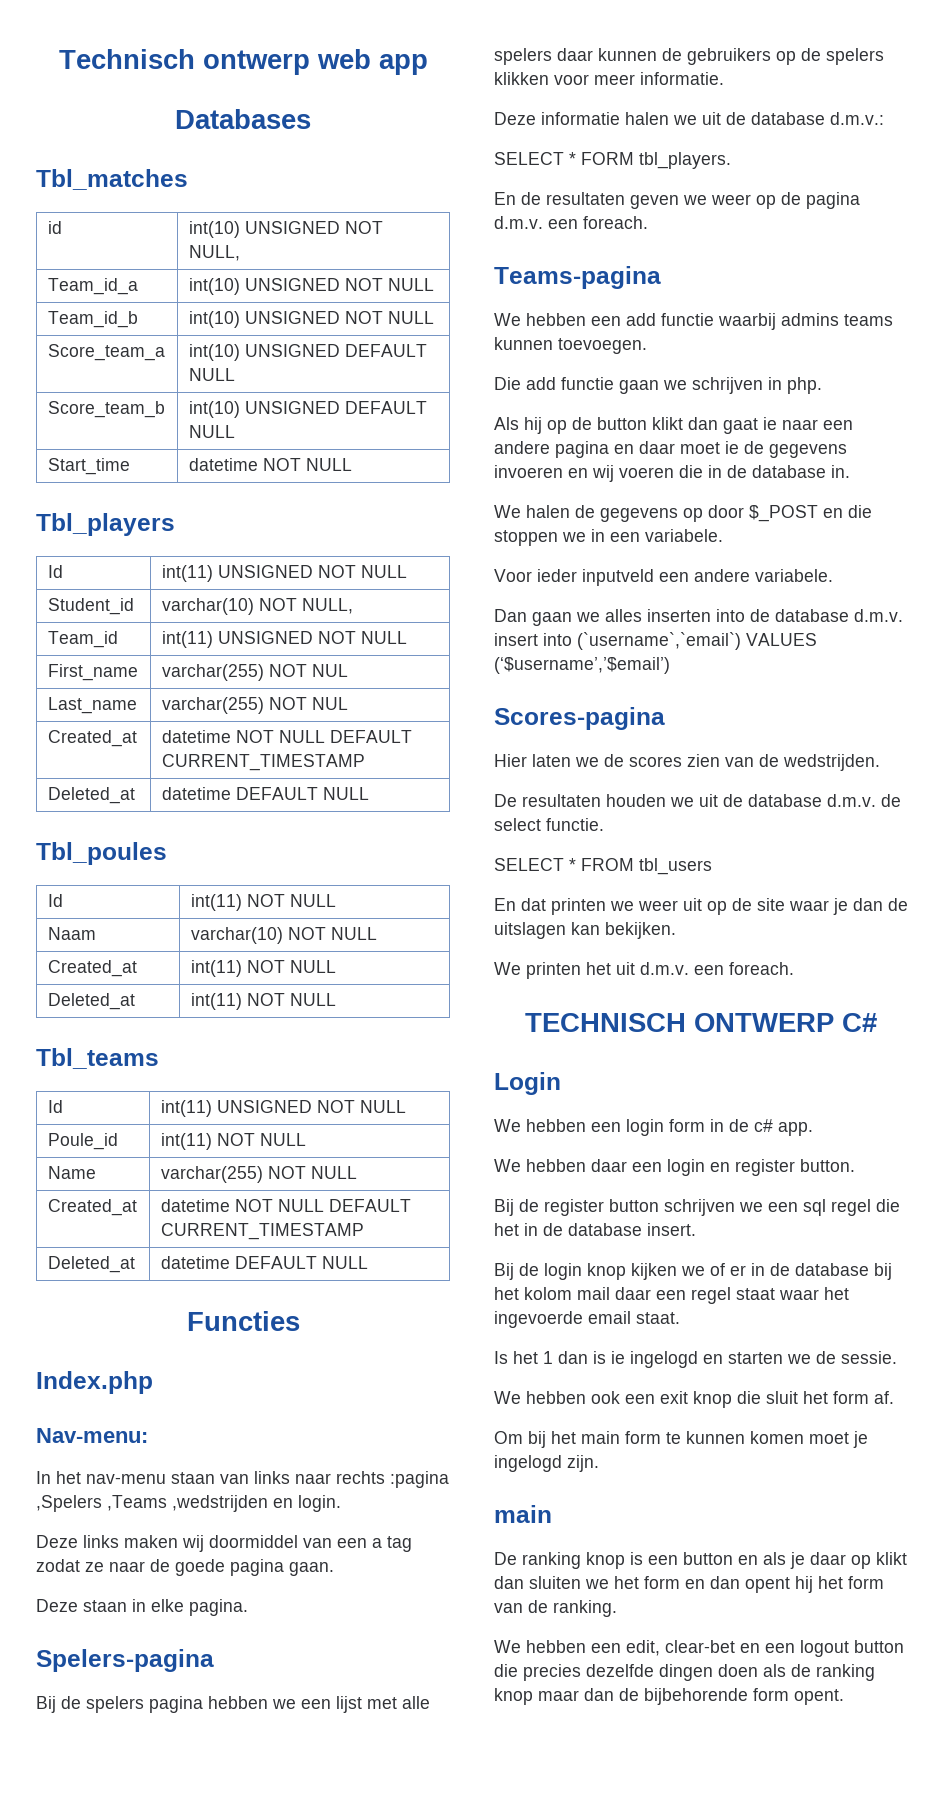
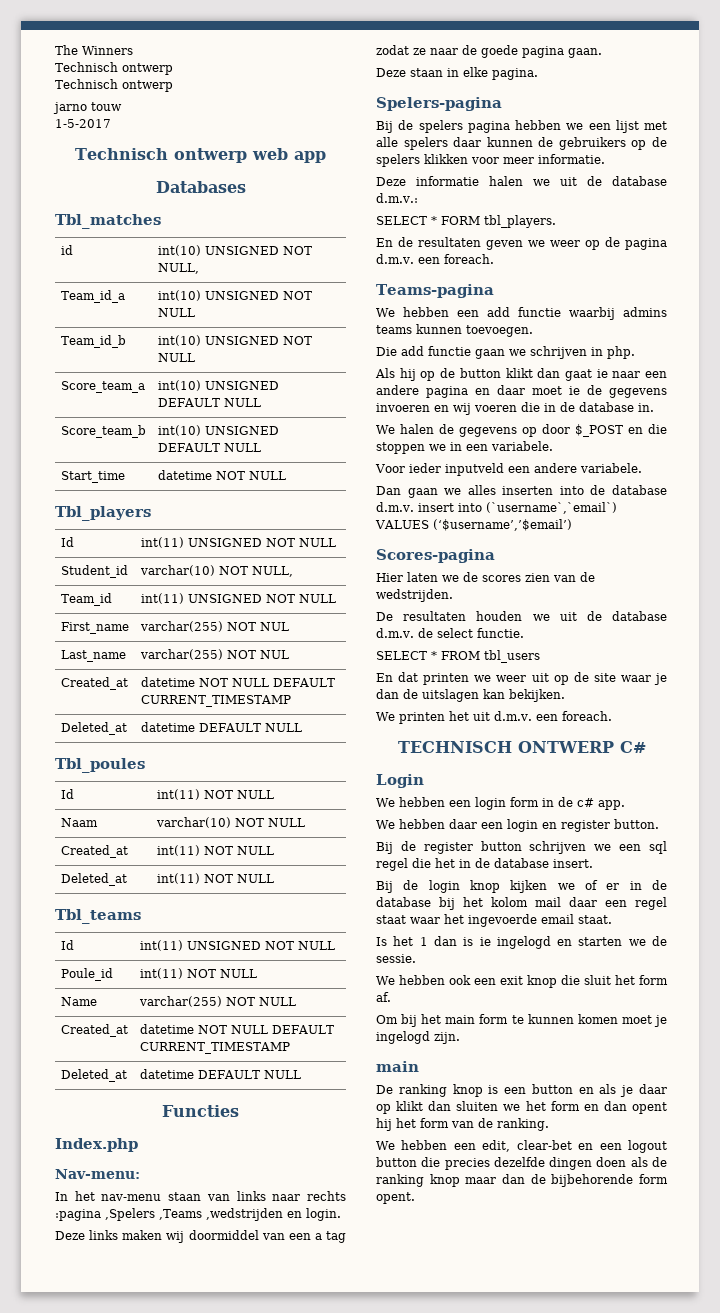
(58, 59) none -> [55,45,133,55] [55,62,173,75] [55,79,173,92] [53,102,122,114] [55,119,111,128] The Winners // Technisch ontwerp // Technisch ontwerp // jarno touw // 1-5-2017 //

